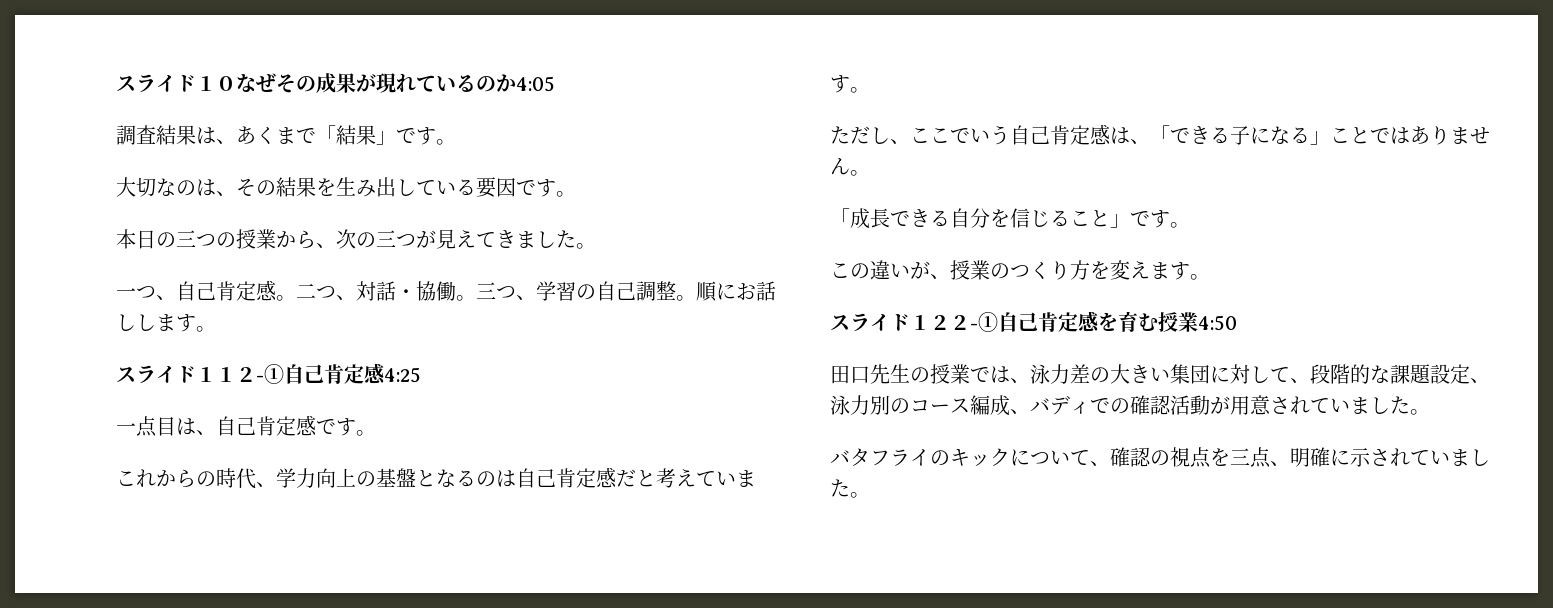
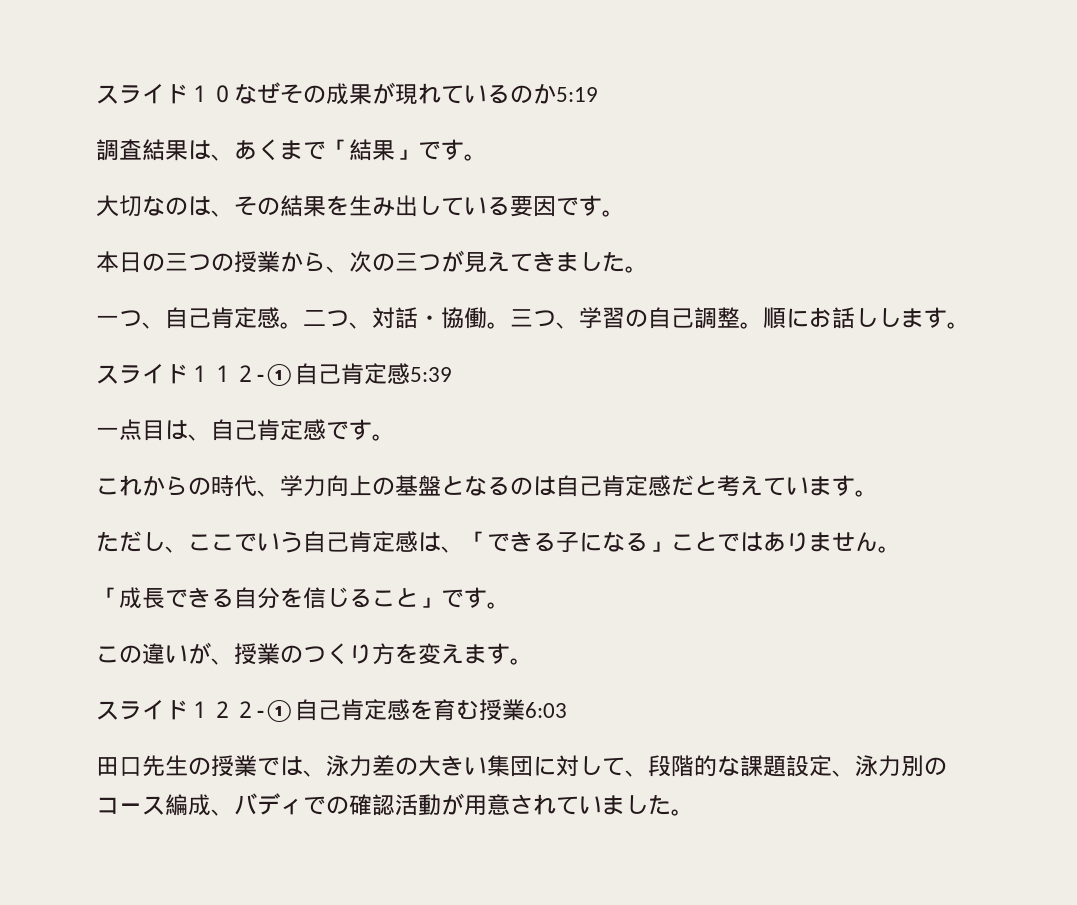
[516,76,555,92] 4:05 -> [556,87,598,102] 5:19
[384,367,421,383] 4:25 -> [410,367,452,382] 5:39
[1198,315,1237,331] 4:50 -> [525,702,567,718] 6:03
[830,447,1490,468] [830,479,870,498] // バタフライのキックについて、確認の視点を三点、明確に示されていました。 -> (694, 812) none

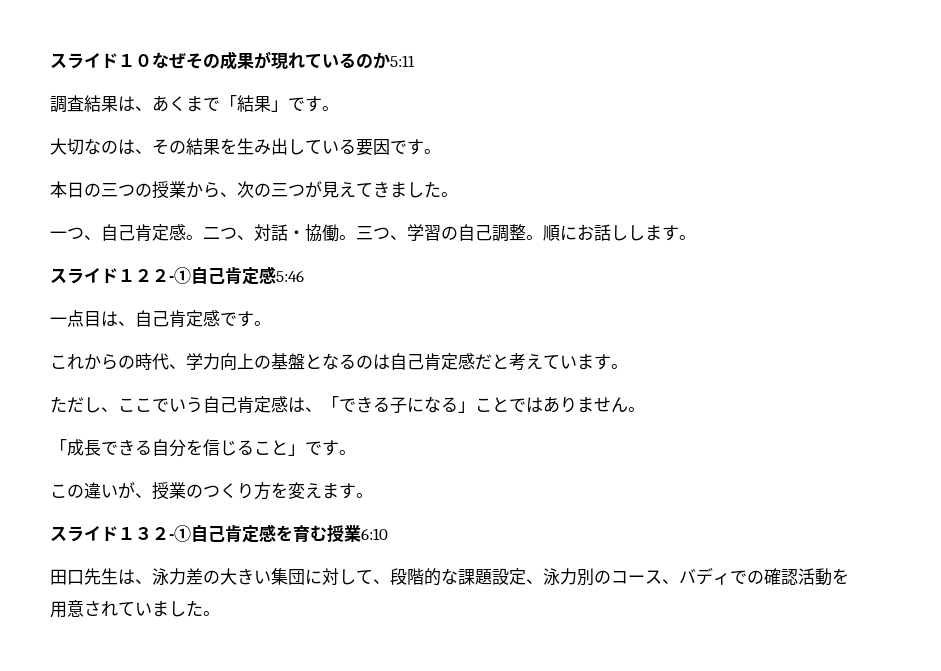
[556,87,598,102] 5:19 -> [390,55,415,67] 5:11
[211,363,452,386] １２-①自己肯定感5:39 -> [135,266,304,285] ２２-①自己肯定感5:46
[211,701,234,718] ２ -> [135,527,152,540] ３
[525,702,567,718] 6:03 -> [361,528,388,540] 6:10
[188,755,280,777] の授業で -> (118, 576) none
[165,794,211,816] 編成 -> (662, 577) none
[441,793,464,815] が -> [832,568,849,584] を

